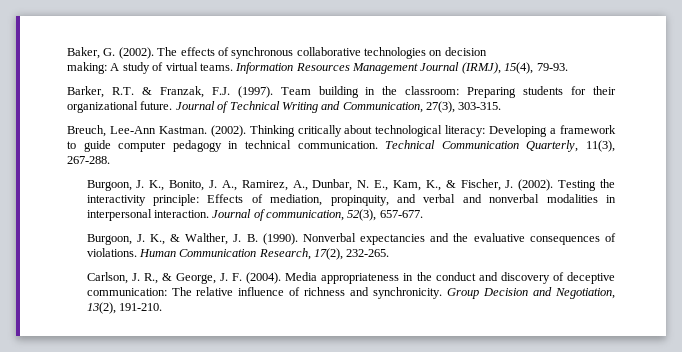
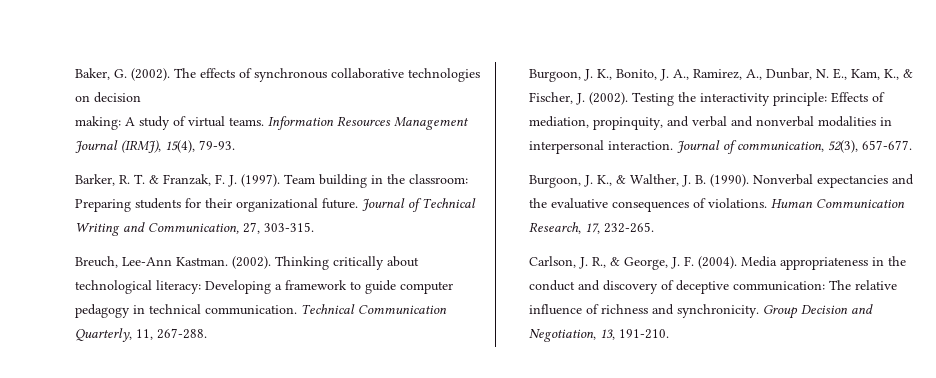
[111,86,230,98] R.T. & Franzak, F.J. -> [119,174,237,187] R. T. & Franzak, F. J.
[426,101,455,113] 27(3), -> [243,222,260,234] 27,
[586,140,616,152] 11(3), -> [136,329,153,340] 11,
[314,248,344,260] 17(2), -> [584,223,600,234] 17,
[86,302,116,314] 13(2), -> [599,329,615,340] 13,

